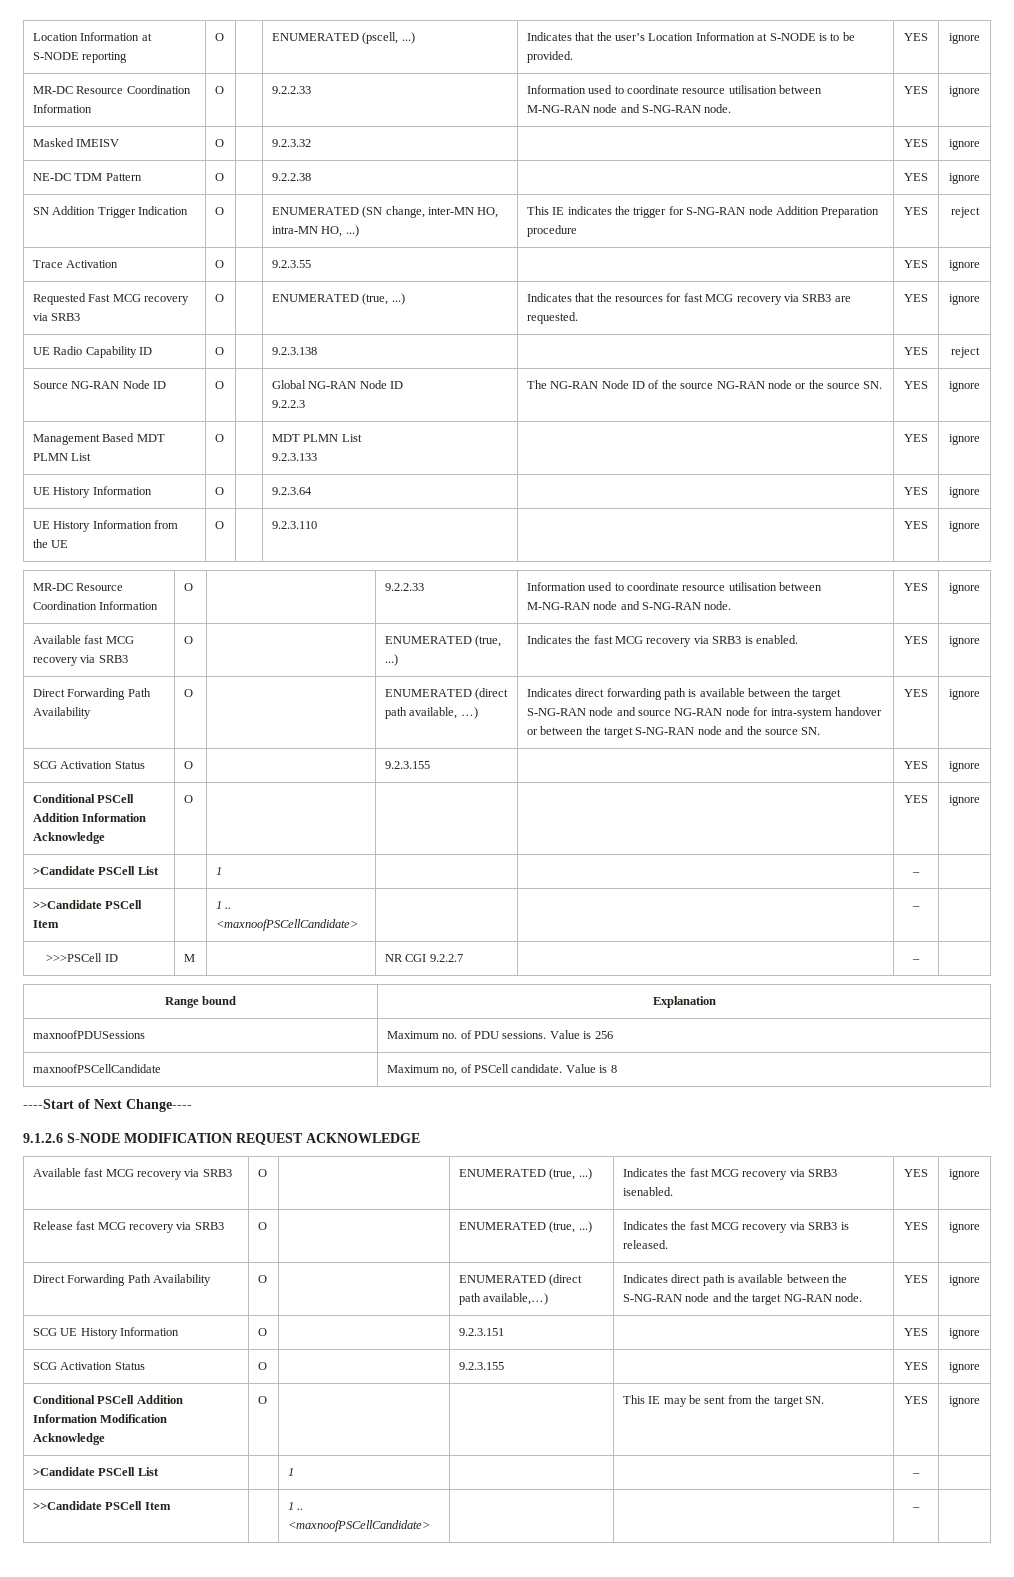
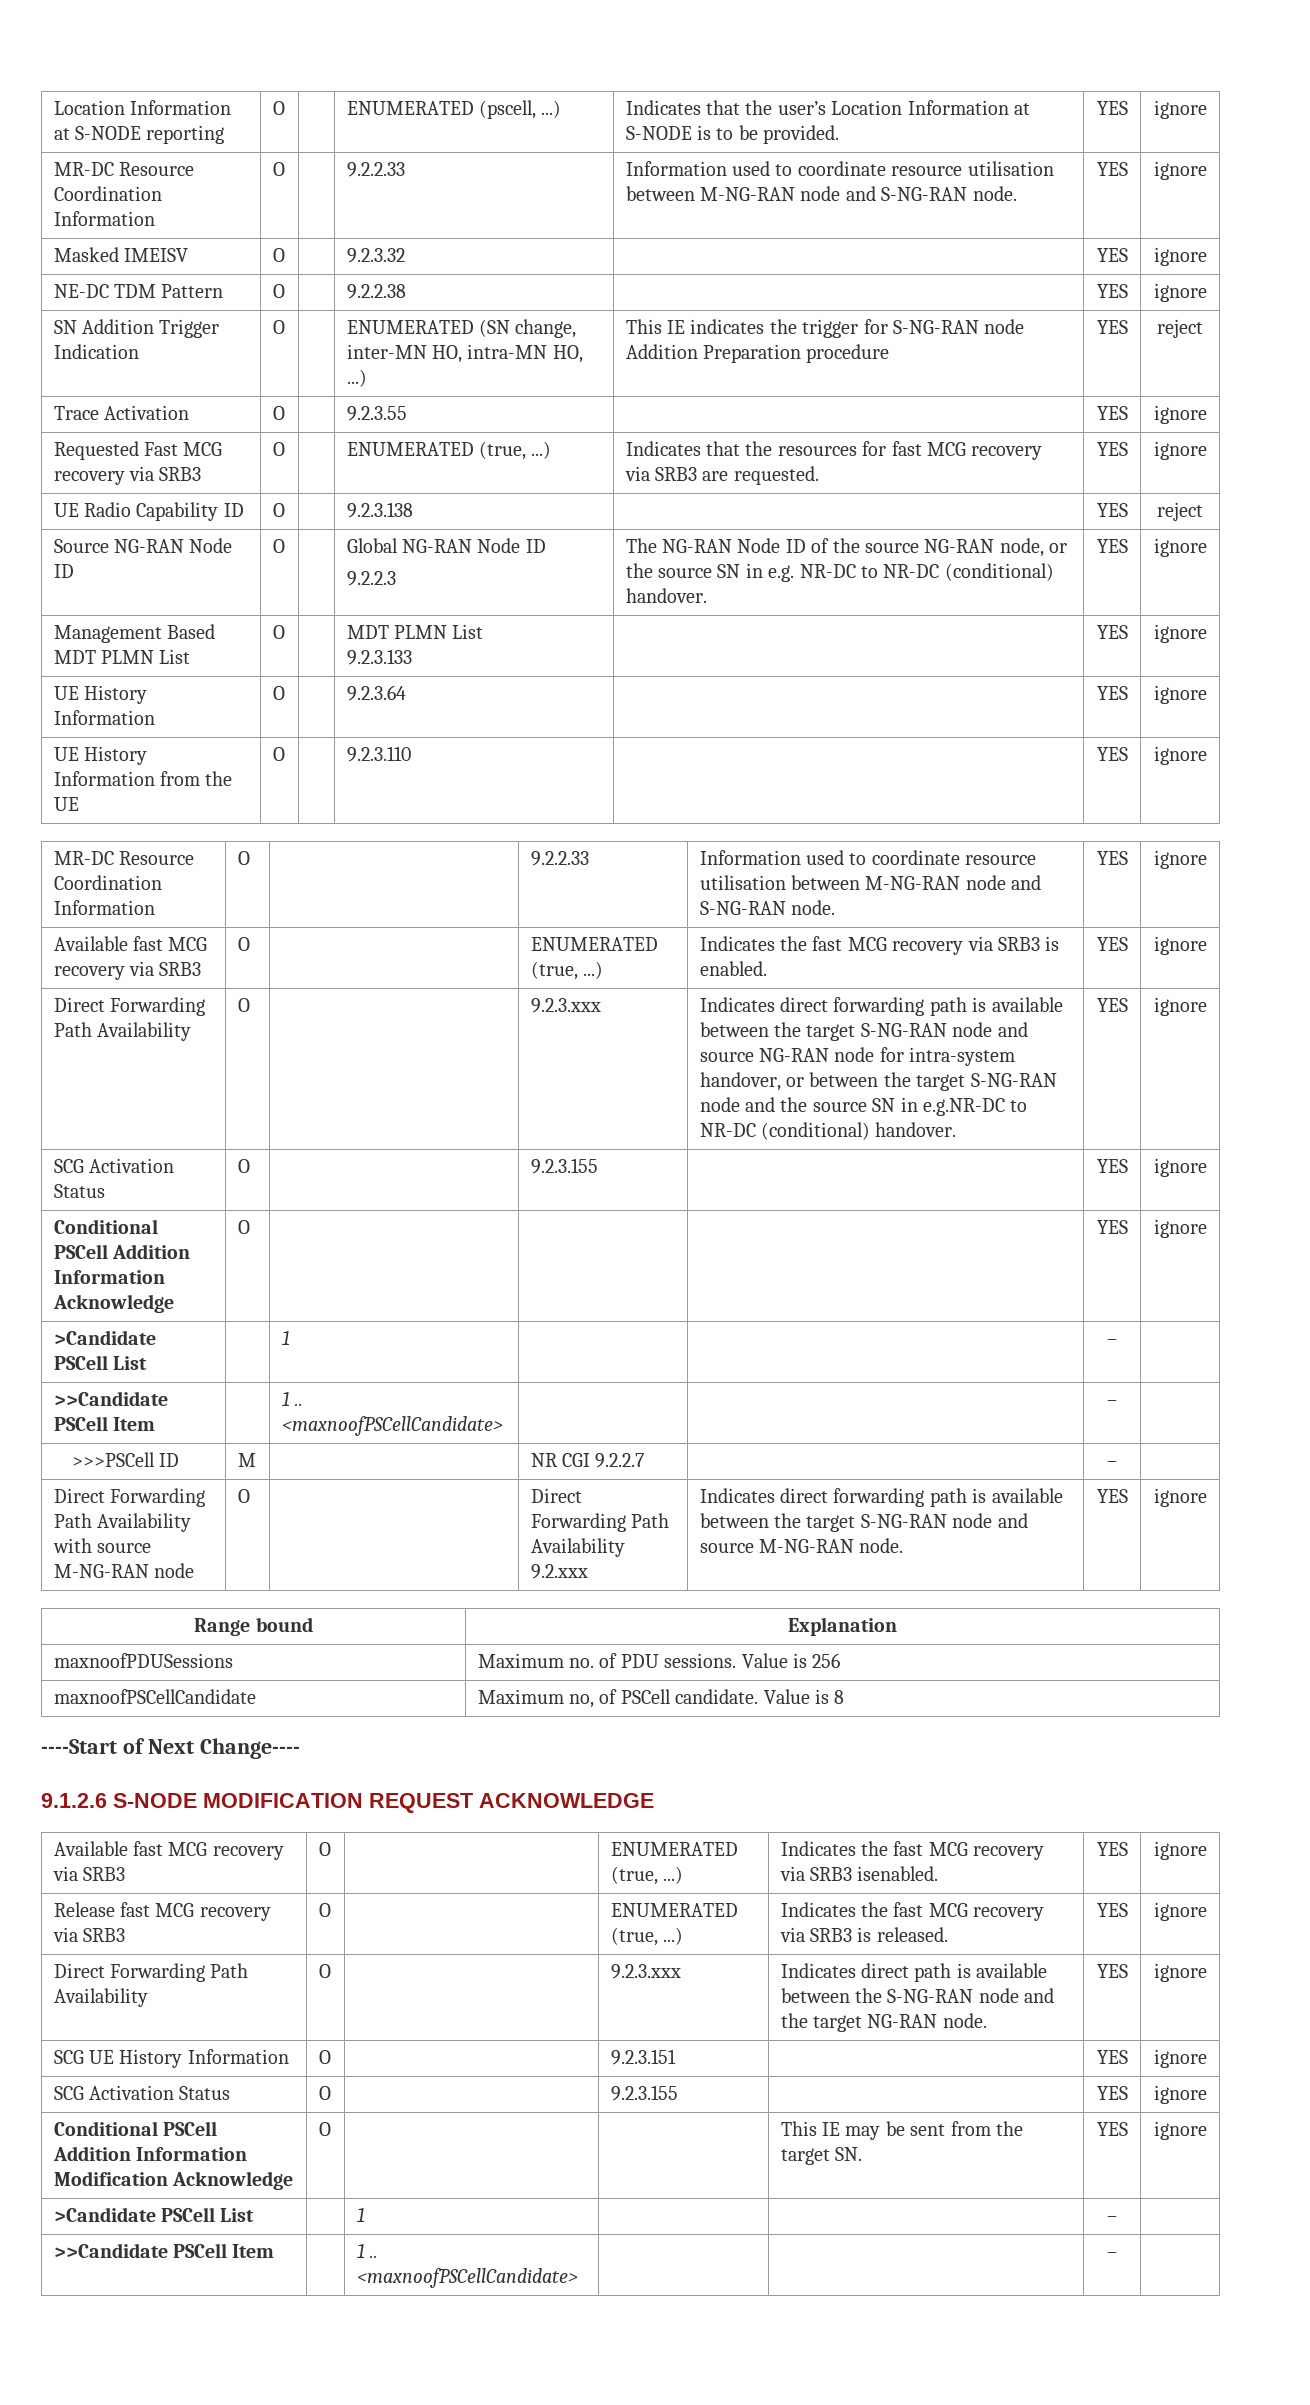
[767,380,792,389] node -> [999,538,1044,557] node,
[863,381,883,389] SN. -> [717,563,1054,582] [625,588,707,603] SN in e.g. NR-DC to NR-DC (conditional) handover.
[384,688,509,700] [384,707,478,719] ENUMERATED (direct path available, …) -> [530,998,601,1013] 9.2.3.xxx
[834,707,882,716] handover -> [699,1072,781,1091] handover,
[801,727,821,735] SN. -> [872,1097,1028,1116] [699,1122,957,1140] SN in e.g.NR-DC to NR-DC (conditional) handover.
(920, 960) none -> [53,1488,205,1507] [53,1513,191,1532] [52,1538,151,1553] [53,1563,194,1578] [237,1489,250,1503] [530,1488,582,1503] [530,1513,669,1532] [530,1538,625,1557] [530,1564,588,1579] [699,1488,1063,1507] [699,1513,1028,1532] [699,1538,904,1553] [1096,1489,1128,1503] [1153,1488,1207,1507] // Direct Forwarding Path Availability with source M-NG-RAN node | O | | Direct Forwarding Path Availability 9.2.xxx | Indicates direct forwarding path is available between the target S-NG-RAN node and source M-NG-RAN node. | YES | ignore
[458,1274,583,1286] [458,1293,549,1305] ENUMERATED (direct path available,…) -> [610,1964,681,1979] 9.2.3.xxx

